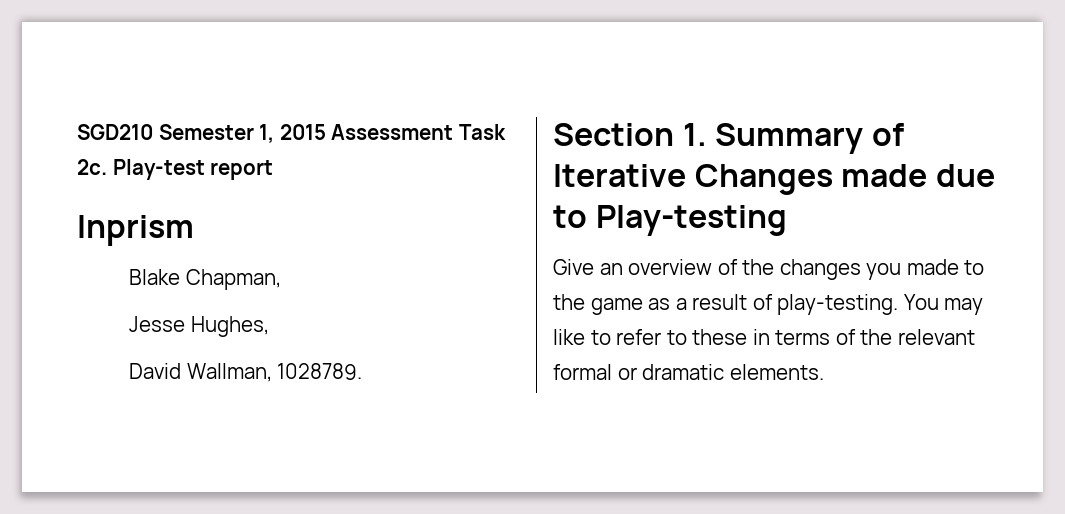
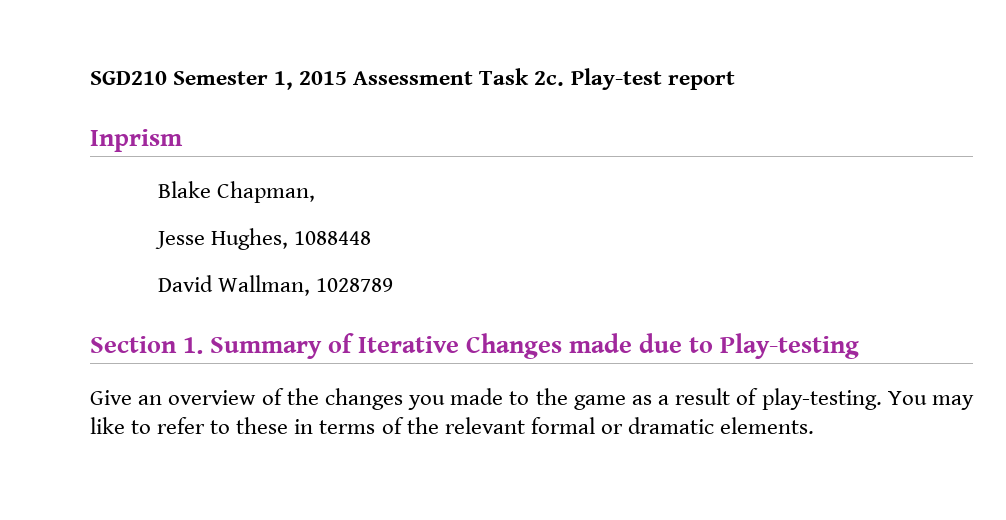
(269, 326) none -> [294,231,372,245] 1088448
[277,363,363,380] 1028789. -> [316,278,394,292] 1028789

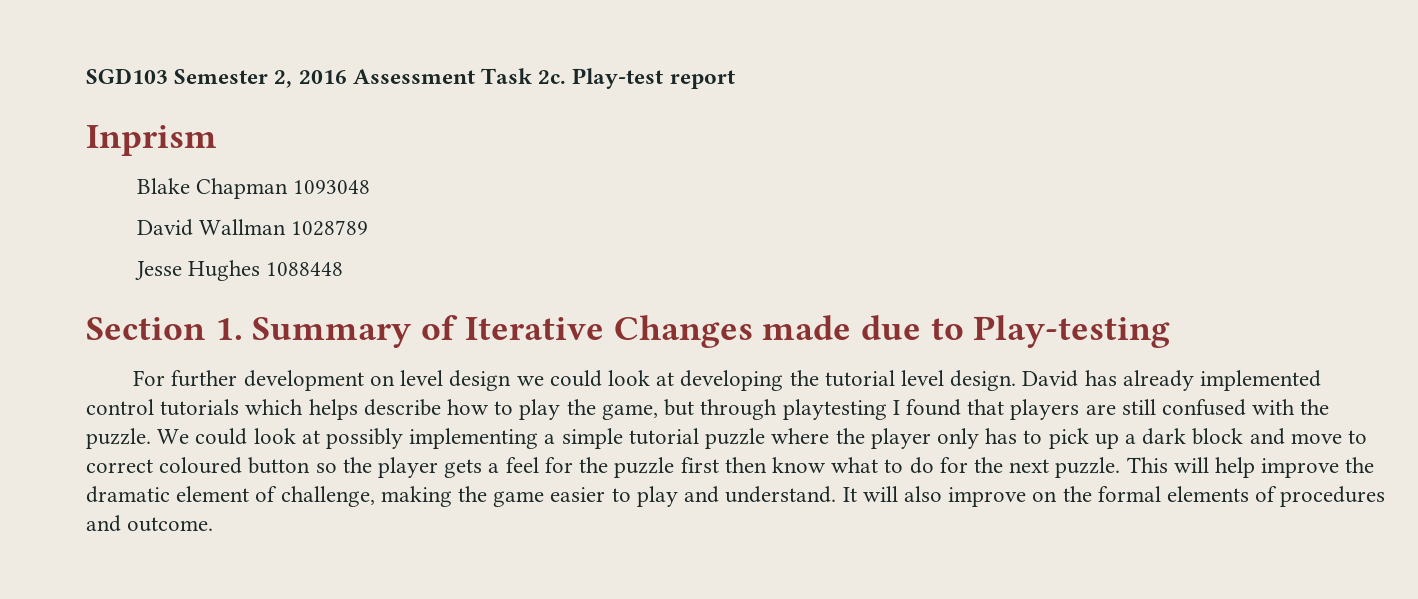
[90,71,348,90] SGD210 Semester 1, 2015 -> [86,68,347,88] SGD103 Semester 2, 2016
[217,181,316,203] Chapman, -> [195,178,371,199] [136,219,369,236] Chapman 1093048 // David Wallman 1028789
[211,228,289,250] Hughes, -> [187,260,260,281] Hughes
[158,275,394,296] // David Wallman, 1028789 -> (344, 269) none
[90,388,974,410] [90,417,814,434] Give an overview of the changes you made to the game as a result of play-testing. You may like to refer to these in terms of the relevant formal or dramatic elements. -> [133,370,1322,391] [86,399,1330,420] [86,428,1368,449] [86,457,1375,478] [86,486,1386,507] [86,515,214,532] For further development on level design we could look at developing the tutorial level design. David has already implemented control tutorials which helps describe how to play the game, but through playtesting I found that players are still confused with the puzzle. We could look at possibly implementing a simple tutorial puzzle where the player only has to pick up a dark block and move to correct coloured button so the player gets a feel for the puzzle first then know what to do for the next puzzle. This will help improve the dramatic element of challenge, making the game easier to play and understand. It will also improve on the formal elements of procedures and outcome.

